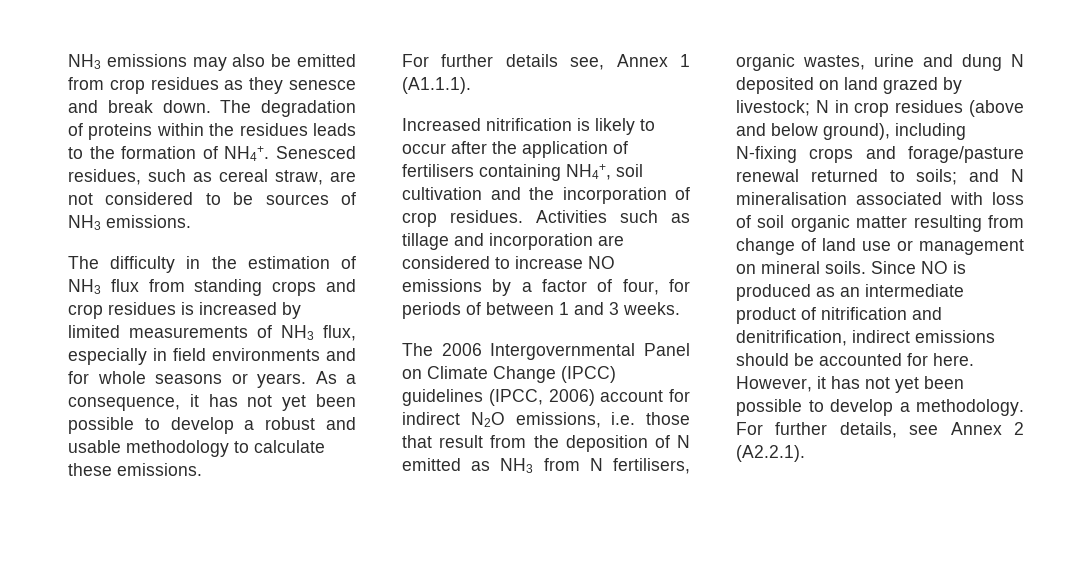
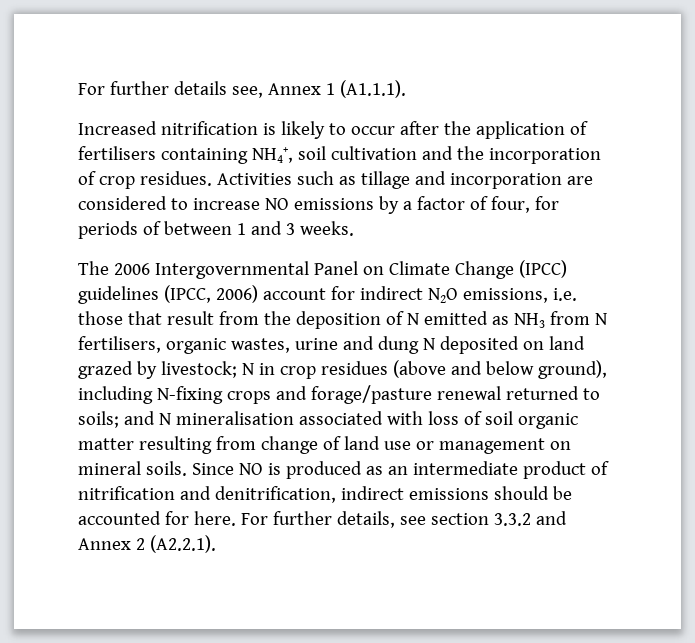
[68,54,356,71] [68,77,356,94] [68,100,356,117] [68,123,356,140] [68,146,356,161] [68,169,356,185] [68,192,356,205] [68,215,191,230] [68,256,356,273] [68,279,356,296] [68,302,301,319] [68,325,356,341] [68,348,356,365] [68,371,356,388] [68,394,357,411] [68,417,356,434] [68,440,325,457] [68,463,202,476] NH3 emissions may also be emitted from crop residues as they senesce and break down. The degradation of proteins within the residues leads to the formation of NH4+. Senesced residues, such as cereal straw, are not considered to be sources of NH3 emissions. // The difficulty in the estimation of NH3 flux from standing crops and crop residues is increased by limited measurements of NH3 flux, especially in field environments and for whole seasons or years. As a consequence, it has not yet been possible to develop a robust and usable methodology to calculate these emissions. // -> (78, 89) none
[736,376,964,393] [736,399,1024,416] However, it has not yet been possible to develop a methodology. -> (236, 518) none
(939, 430) none -> [430,511,567,526] section 3.3.2 and

